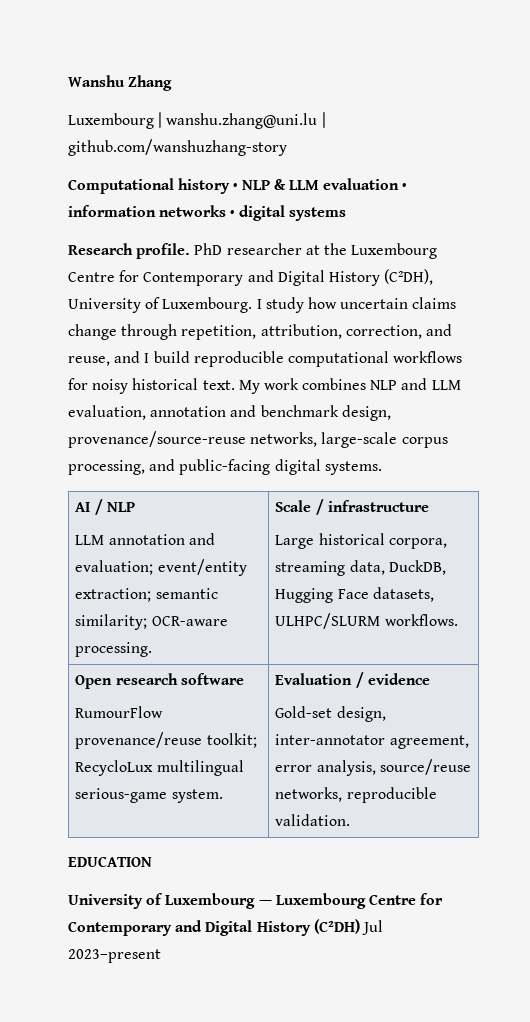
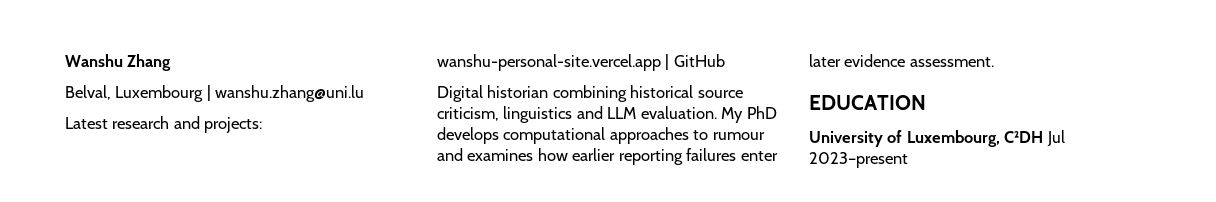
(173, 83) none -> [65,85,111,100] Belval,
[321,112,326,128] [68,139,287,156] [68,178,407,194] [68,205,346,221] [68,243,438,259] [68,269,434,286] [68,297,457,313] [68,324,452,340] [68,351,463,367] [68,378,461,394] [68,405,391,421] [68,431,448,448] [68,459,382,475] [75,499,135,515] [75,533,215,545] [75,559,247,576] [75,588,218,602] [75,614,228,630] [75,642,153,657] [275,499,429,515] [275,533,447,549] [275,560,446,576] [275,587,434,603] [275,613,458,629] [75,673,244,689] [75,706,164,718] [75,732,257,749] [75,760,244,776] [75,788,223,803] [275,672,430,688] [275,706,386,722] [275,734,469,749] [275,759,471,776] [275,787,437,803] [275,814,351,826] [68,856,152,867] [68,893,444,909] [68,919,360,936] | github.com/wanshuzhang-story // Computational history • NLP & LLM evaluation • information networks • digital systems // Research profile. PhD researcher at the Luxembourg Centre for Contemporary and Digital History (C²DH), University of Luxembourg. I study how uncertain claims change through repetition, attribution, correction, and reuse, and I build reproducible computational workflows for noisy historical text. My work combines NLP and LLM evaluation, annotation and benchmark design, provenance/source-reuse networks, large-scale corpus processing, and public-facing digital systems. // AI / NLP // LLM annotation and evaluation; event/entity extraction; semantic similarity; OCR-aware processing. | Scale / infrastructure // Large historical corpora, streaming data, DuckDB, Hugging Face datasets, ULHPC/SLURM workflows. // Open research software // RumourFlow provenance/reuse toolkit; RecycloLux multilingual serious-game system. | Evaluation / evidence // Gold-set design, inter-annotator agreement, error analysis, source/reuse networks, reproducible validation. // EDUCATION // University of Luxembourg — Luxembourg Centre for Contemporary and Digital History (C²DH) -> [65,116,263,133] [437,54,725,71] [437,85,743,102] [437,106,777,123] [437,127,765,144] [437,148,778,165] [809,54,994,67] [809,95,926,110] [809,130,1044,147] // Latest research and projects: wanshu-personal-site.vercel.app | GitHub // Digital historian combining historical source criticism, linguistics and LLM evaluation. My PhD develops computational approaches to rumour and examines how earlier reporting failures enter later evidence assessment. // EDUCATION // University of Luxembourg, C²DH

